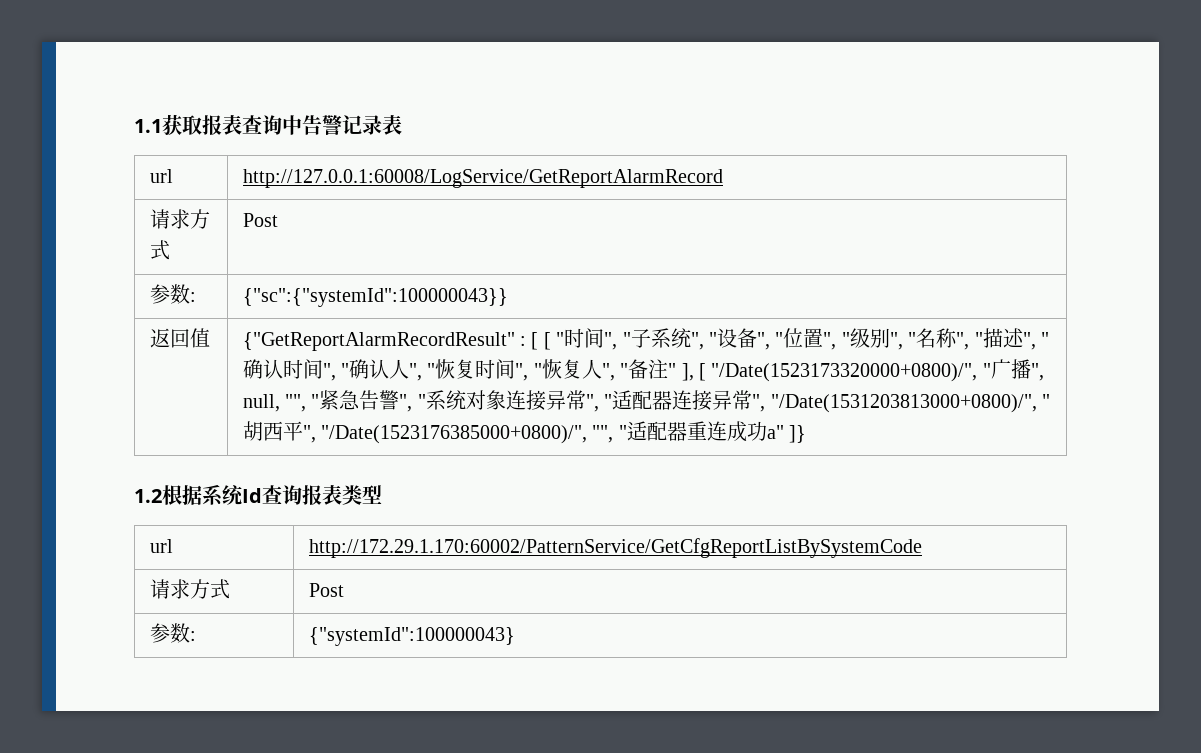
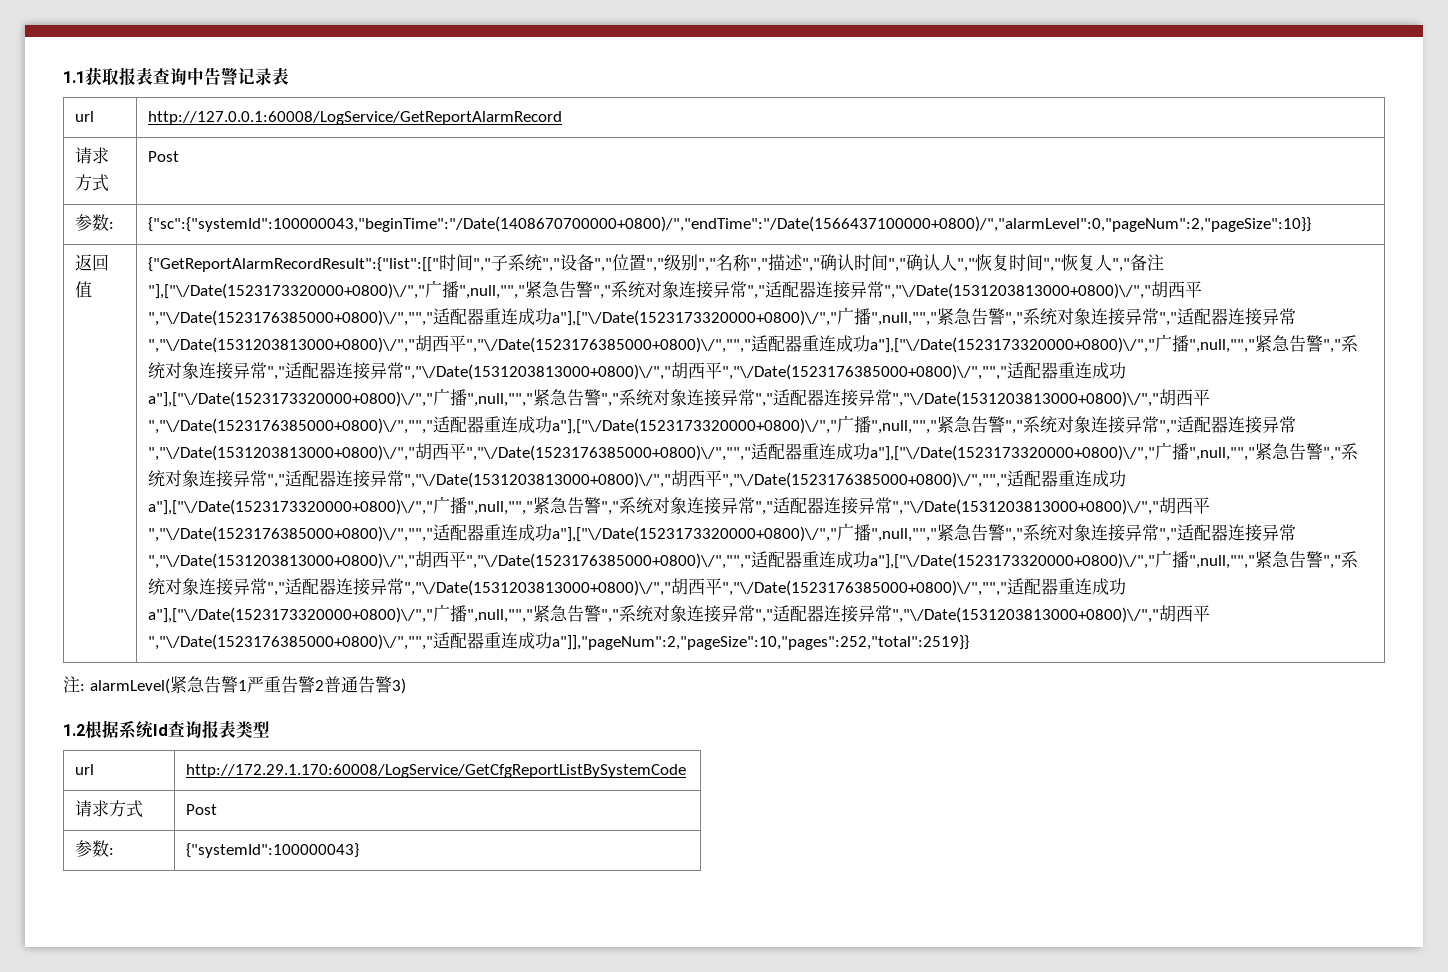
[242,288,508,307] {"sc":{"systemId":100000043}} -> [148,216,1312,232] {"sc":{"systemId":100000043,"beginTime":"/Date(1408670700000+0800)/","endTime":"/Date(1566437100000+0800)/","alarmLevel":0,"pageNum":2,"pageSize":10}}
[242,328,1049,351] [242,359,1044,382] [242,390,1050,413] [242,421,807,444] {"GetReportAlarmRecordResult" : [ [ "时间", "子系统", "设备", "位置", "级别", "名称", "描述", "确认时间", "确认人", "恢复时间", "恢复人", "备注" ], [ "/Date(1523173320000+0800)/", "广播", null, "", "紧急告警", "系统对象连接异常", "适配器连接异常", "/Date(1531203813000+0800)/", "胡西平", "/Date(1523176385000+0800)/", "", "适配器重连成功a" ]} -> [148,254,1165,272] [148,280,1203,299] [148,307,1297,326] [148,334,1359,353] [148,362,1127,380] [148,388,1211,407] [148,415,1297,434] [148,442,1359,461] [148,470,1127,488] [148,496,1211,515] [148,523,1297,542] [148,550,1359,569] [148,578,1127,596] [148,604,1211,623] [148,632,970,650] [63,676,406,694] {"GetReportAlarmRecordResult":{"list":[["时间","子系统","设备","位置","级别","名称","描述","确认时间","确认人","恢复时间","恢复人","备注"],["\/Date(1523173320000+0800)\/","广播",null,"","紧急告警","系统对象连接异常","适配器连接异常","\/Date(1531203813000+0800)\/","胡西平","\/Date(1523176385000+0800)\/","","适配器重连成功a"],["\/Date(1523173320000+0800)\/","广播",null,"","紧急告警","系统对象连接异常","适配器连接异常","\/Date(1531203813000+0800)\/","胡西平","\/Date(1523176385000+0800)\/","","适配器重连成功a"],["\/Date(1523173320000+0800)\/","广播",null,"","紧急告警","系统对象连接异常","适配器连接异常","\/Date(1531203813000+0800)\/","胡西平","\/Date(1523176385000+0800)\/","","适配器重连成功a"],["\/Date(1523173320000+0800)\/","广播",null,"","紧急告警","系统对象连接异常","适配器连接异常","\/Date(1531203813000+0800)\/","胡西平","\/Date(1523176385000+0800)\/","","适配器重连成功a"],["\/Date(1523173320000+0800)\/","广播",null,"","紧急告警","系统对象连接异常","适配器连接异常","\/Date(1531203813000+0800)\/","胡西平","\/Date(1523176385000+0800)\/","","适配器重连成功a"],["\/Date(1523173320000+0800)\/","广播",null,"","紧急告警","系统对象连接异常","适配器连接异常","\/Date(1531203813000+0800)\/","胡西平","\/Date(1523176385000+0800)\/","","适配器重连成功a"],["\/Date(1523173320000+0800)\/","广播",null,"","紧急告警","系统对象连接异常","适配器连接异常","\/Date(1531203813000+0800)\/","胡西平","\/Date(1523176385000+0800)\/","","适配器重连成功a"],["\/Date(1523173320000+0800)\/","广播",null,"","紧急告警","系统对象连接异常","适配器连接异常","\/Date(1531203813000+0800)\/","胡西平","\/Date(1523176385000+0800)\/","","适配器重连成功a"],["\/Date(1523173320000+0800)\/","广播",null,"","紧急告警","系统对象连接异常","适配器连接异常","\/Date(1531203813000+0800)\/","胡西平","\/Date(1523176385000+0800)\/","","适配器重连成功a"],["\/Date(1523173320000+0800)\/","广播",null,"","紧急告警","系统对象连接异常","适配器连接异常","\/Date(1531203813000+0800)\/","胡西平","\/Date(1523176385000+0800)\/","","适配器重连成功a"]],"pageNum":2,"pageSize":10,"pages":252,"total":2519}} // 注: alarmLevel(紧急告警1严重告警2普通告警3)
[308,538,922,558] http://172.29.1.170:60002/PatternService/GetCfgReportListBySystemCode -> [186,764,687,778] http://172.29.1.170:60008/LogService/GetCfgReportListBySystemCode

